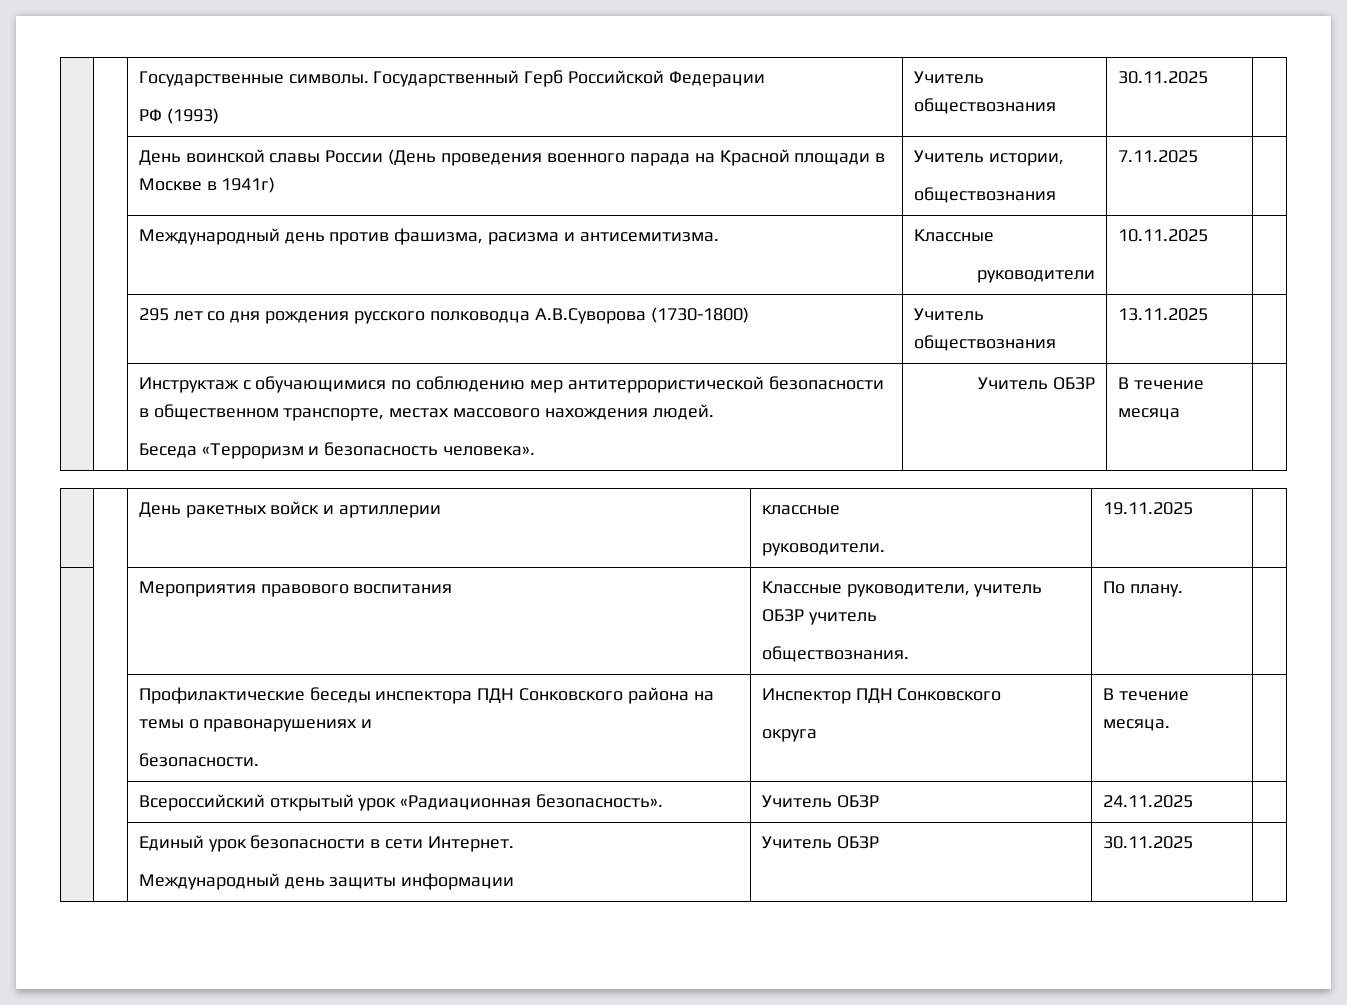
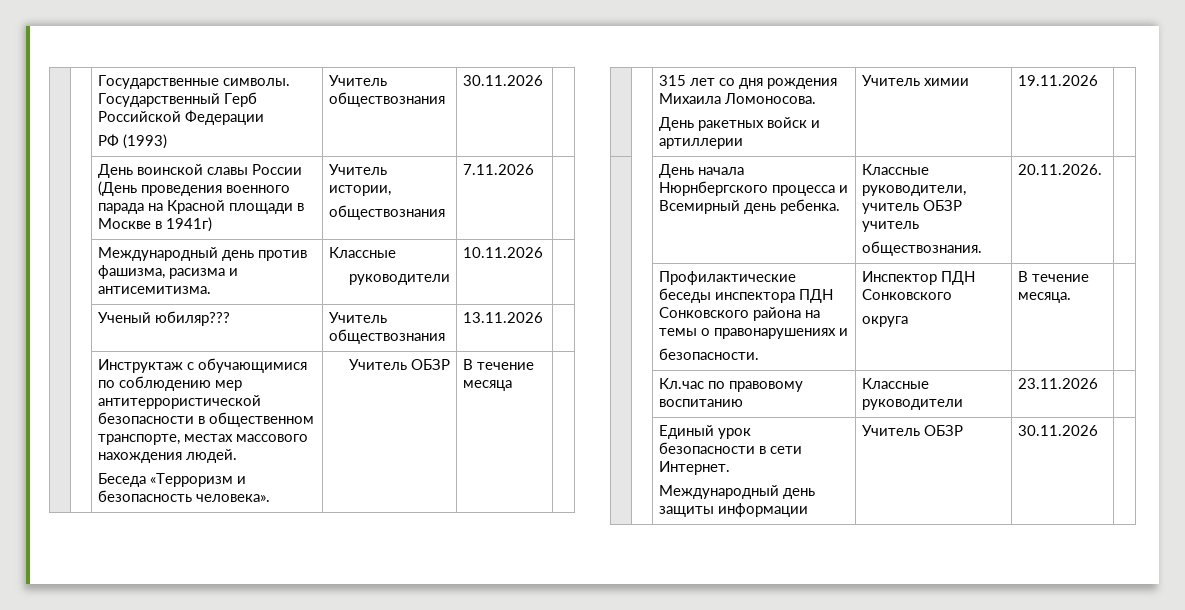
[1117,71,1208,84] 30.11.2025 -> [462,75,543,86] 30.11.2026
[1117,150,1198,163] 7.11.2025 -> [462,164,534,175] 7.11.2026
[1117,229,1208,242] [138,307,749,324] [913,308,984,321] [913,335,1056,351] [1117,308,1208,321] 10.11.2025 | // | | 295 лет со дня рождения русского полководца А.В.Суворова (1730-1800) | Учитель обществознания | 13.11.2025 -> [462,247,543,258] [97,311,230,326] [328,312,387,323] [328,329,445,344] [462,312,543,323] 10.11.2026 | // | | Ученый юбиляр??? | Учитель обществознания | 13.11.2026
(1180, 414) none -> [658,75,837,89] [658,93,816,104] 315 лет со дня рождения Михаила Ломоносова. //
[761,505,840,515] [761,543,885,556] [1102,502,1193,515] [138,581,453,597] классные // руководители. | 19.11.2025 | // | | Мероприятия правового воспитания -> [861,75,969,86] [1017,75,1098,86] [658,164,744,178] [658,181,848,196] [658,199,840,214] Учитель химии | 19.11.2026 | // | | День начала Нюрнбергского процесса и Всемирный день ребенка.
[1102,581,1183,597] По плану. -> [1017,164,1102,175] 20.11.2026.
[138,794,664,811] [761,795,879,808] [1102,795,1193,808] Всероссийский открытый урок «Радиационная безопасность». | Учитель ОБЗР | 24.11.2025 -> [658,378,803,392] [658,399,743,407] [861,378,929,389] [861,399,963,410] [1017,378,1098,389] Кл.час по правовому воспитанию | Классные руководители | 23.11.2026
[1102,836,1193,849] 30.11.2025 -> [1017,425,1098,436] 30.11.2026

